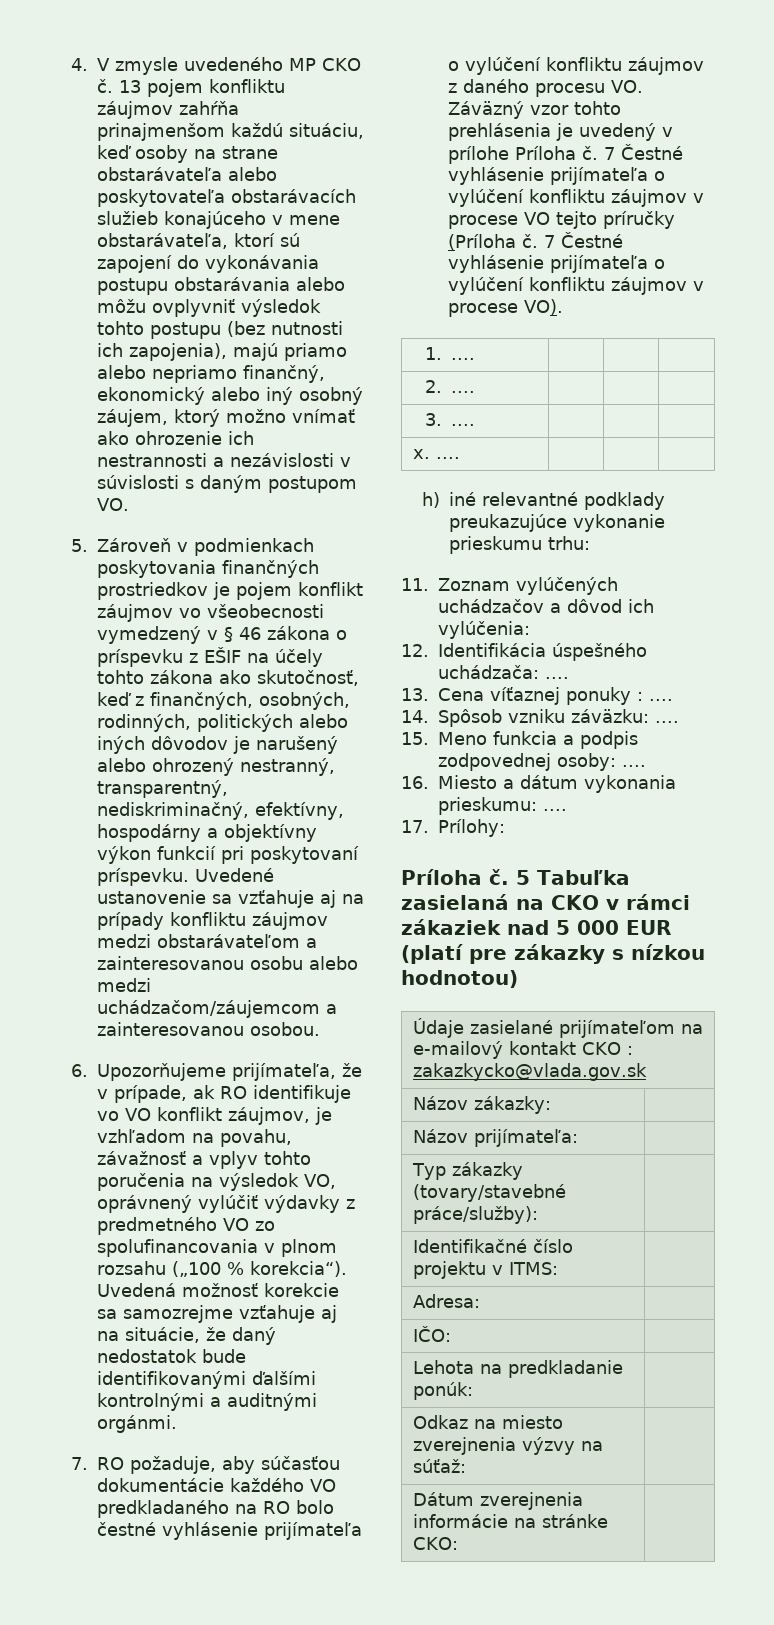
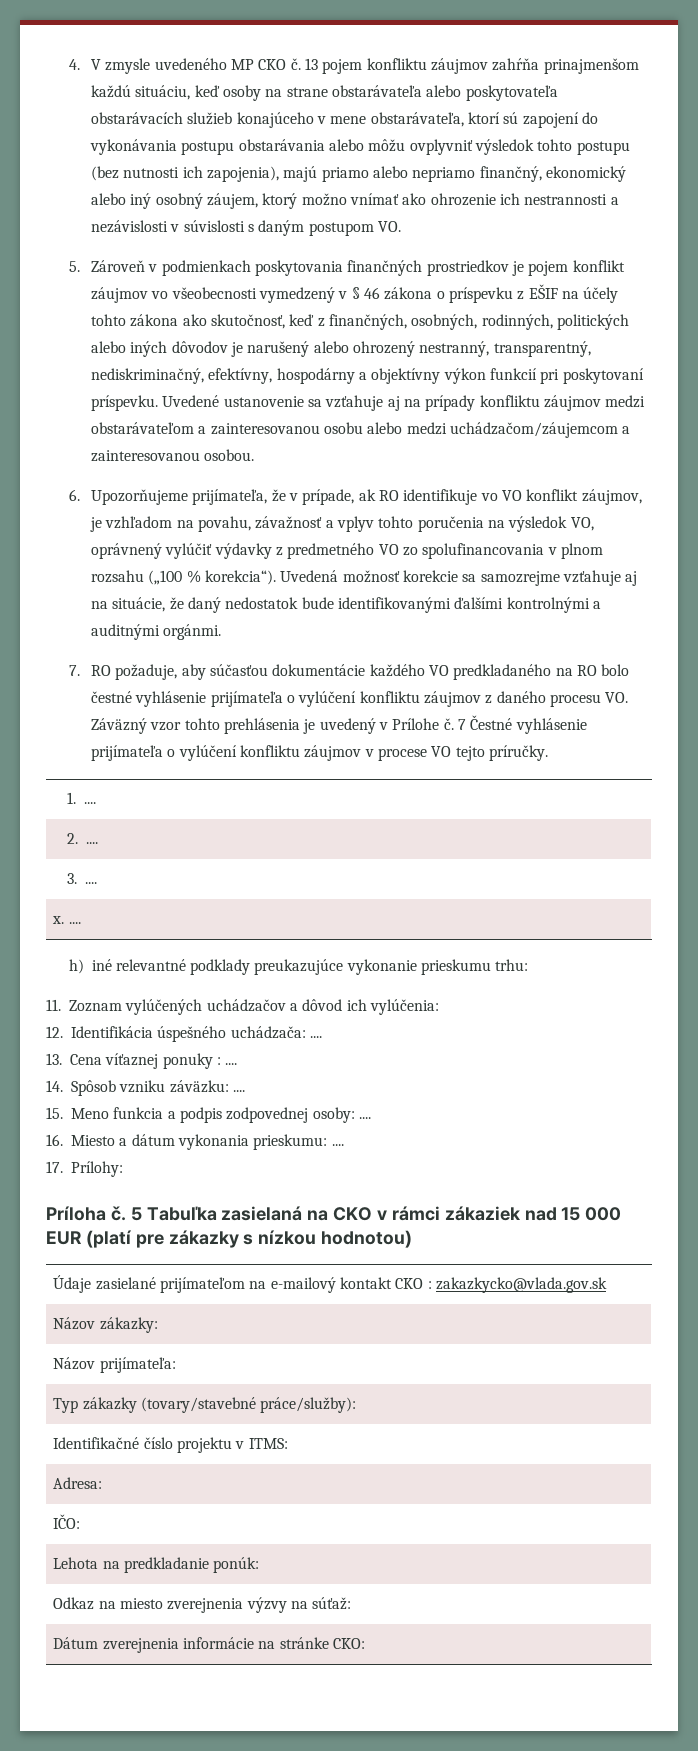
[447,146,576,164] prílohe Príloha -> [392,718,440,730] Prílohe
[602,211,675,229] [447,232,623,250] [447,255,665,273] [447,277,704,295] [447,299,563,317] príručky (Príloha č. 7 Čestné vyhlásenie prijímateľa o vylúčení konfliktu záujmov v procese VO). -> [488,745,548,761] príručky.
[556,920,570,935] 5 -> [561,1207,581,1221] 15

